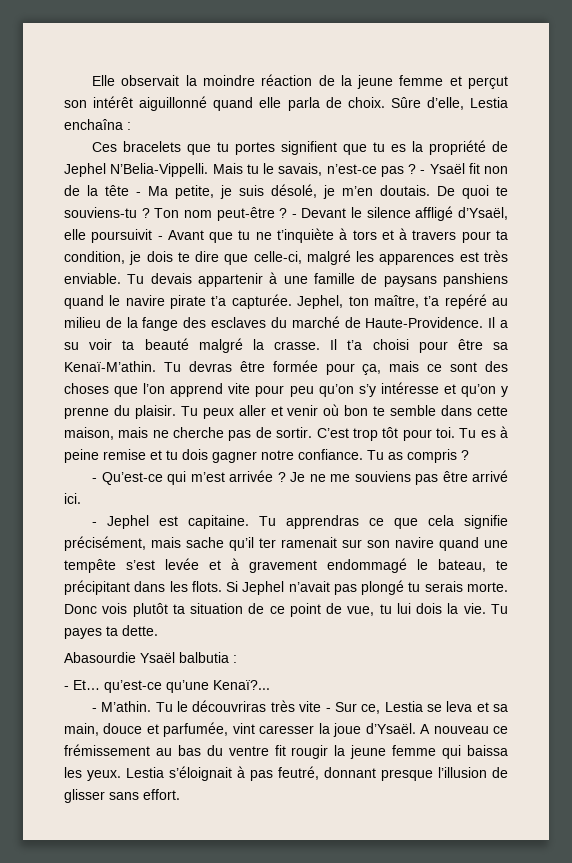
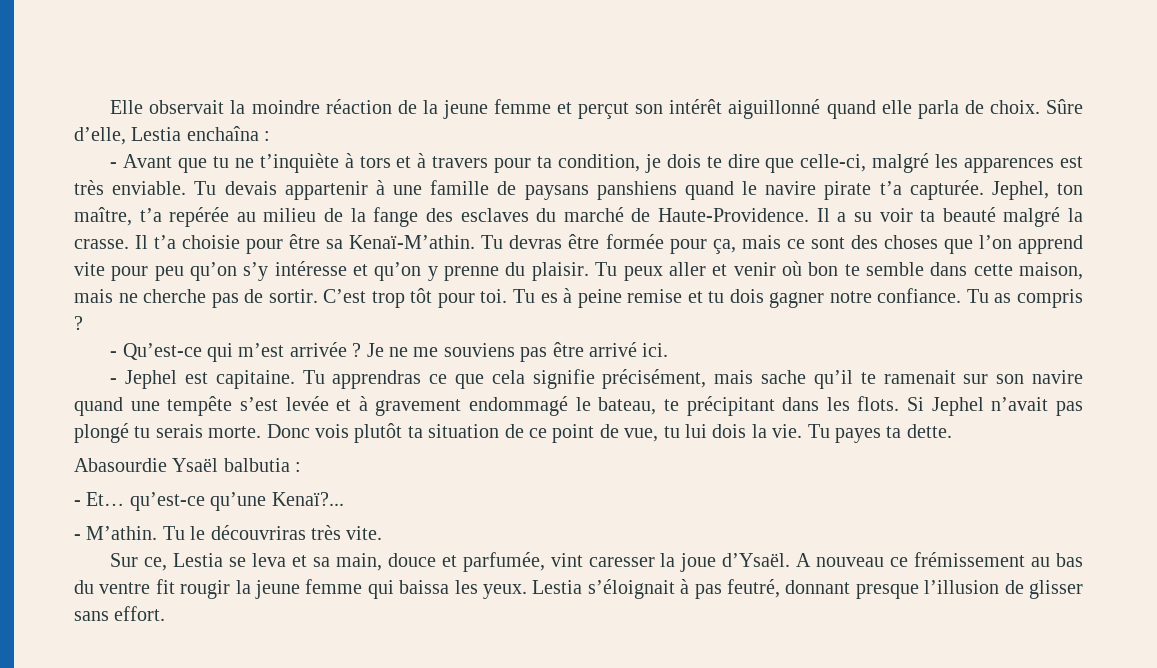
[92,140,508,155] [64,163,508,177] [64,184,508,199] [64,206,508,221] [64,229,153,243] Ces bracelets que tu portes signifient que tu es la propriété de Jephel N’Belia-Vippelli. Mais tu le savais, n’est-ce pas ? - Ysaël fit non de la tête - Ma petite, je suis désolé, je m’en doutais. De quoi te souviens-tu ? Ton nom peut-être ? - Devant le silence affligé d’Ysaël, elle poursuivit -> (271, 136) none
[444,294,487,309] repéré -> [169,207,230,227] repérée
[372,339,409,350] choisi -> [182,235,241,249] choisie
[259,538,276,548] ter -> [860,372,876,384] te
[299,701,331,712] vite - -> [346,526,383,540] vite. //

